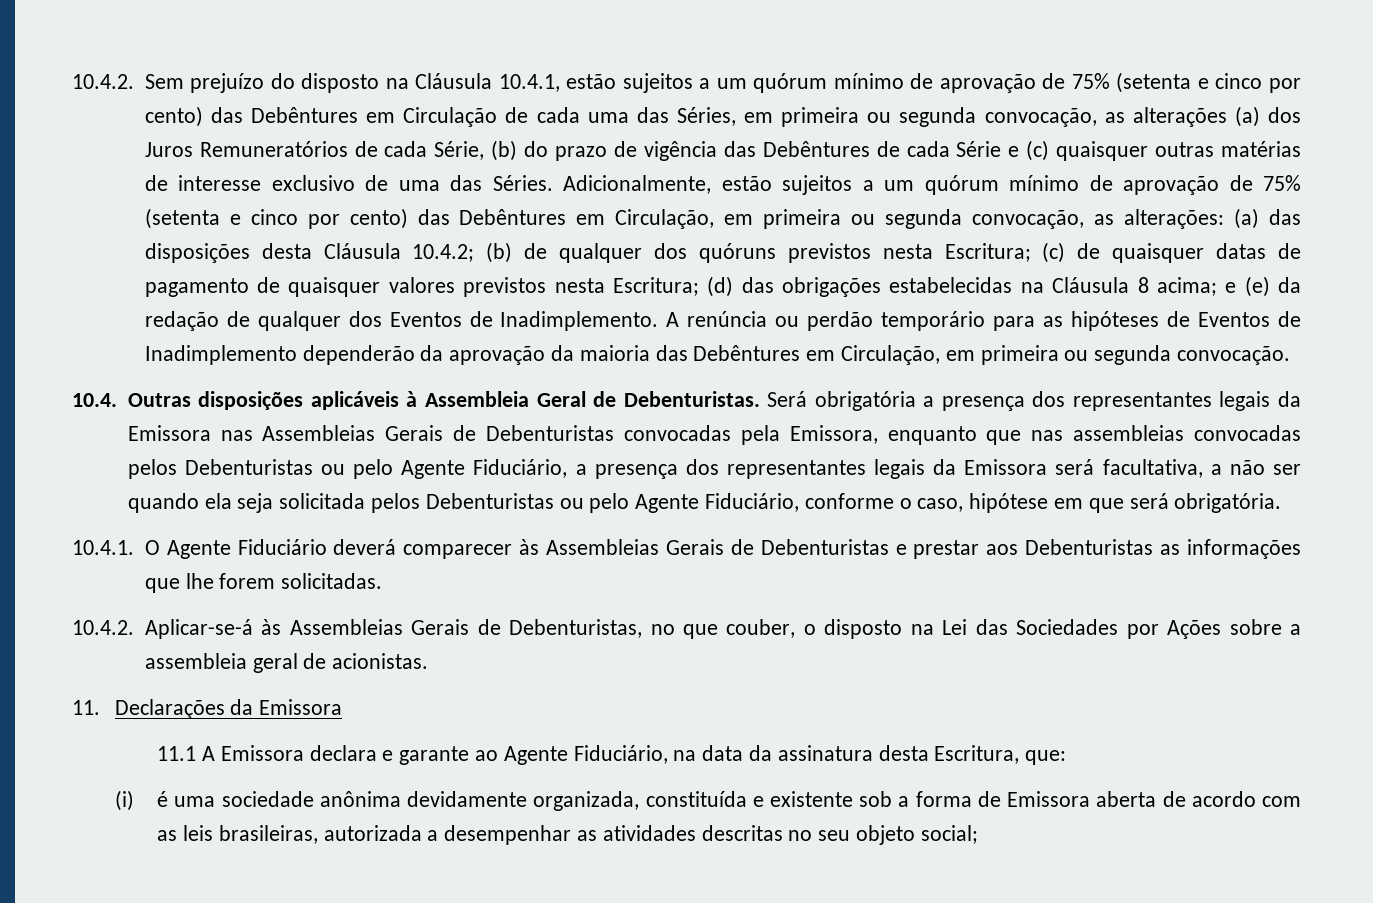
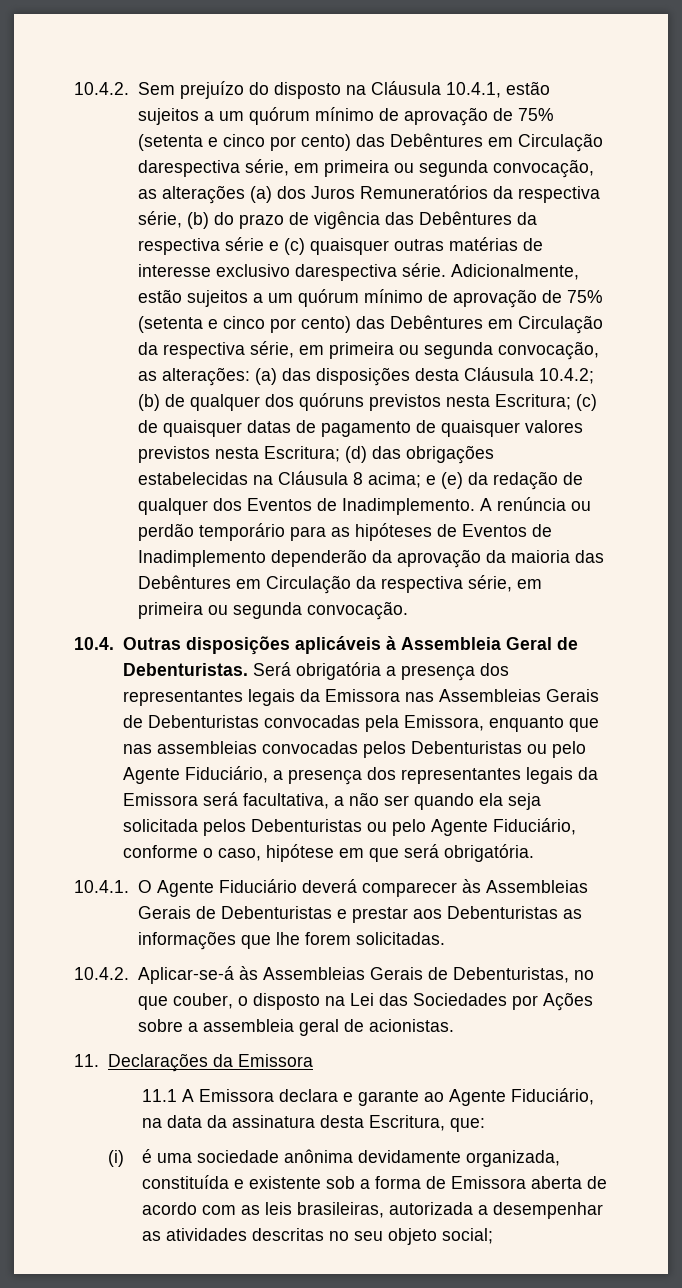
[505,107,736,126] de cada uma das Séries, -> [137,159,289,177] darespectiva série,
[354,141,485,160] de cada Série, -> [492,186,600,203] [137,211,182,228] da respectiva série,
[876,141,1002,157] de cada Série -> [516,212,537,225] [137,237,264,255] da respectiva série
[365,175,553,191] de uma das Séries. -> [294,263,446,281] darespectiva série.
[615,209,715,229] Circulação, -> [517,315,603,334] [137,341,294,359] Circulação da respectiva série,
[840,345,940,365] Circulação, -> [265,575,512,594] Circulação da respectiva série,

